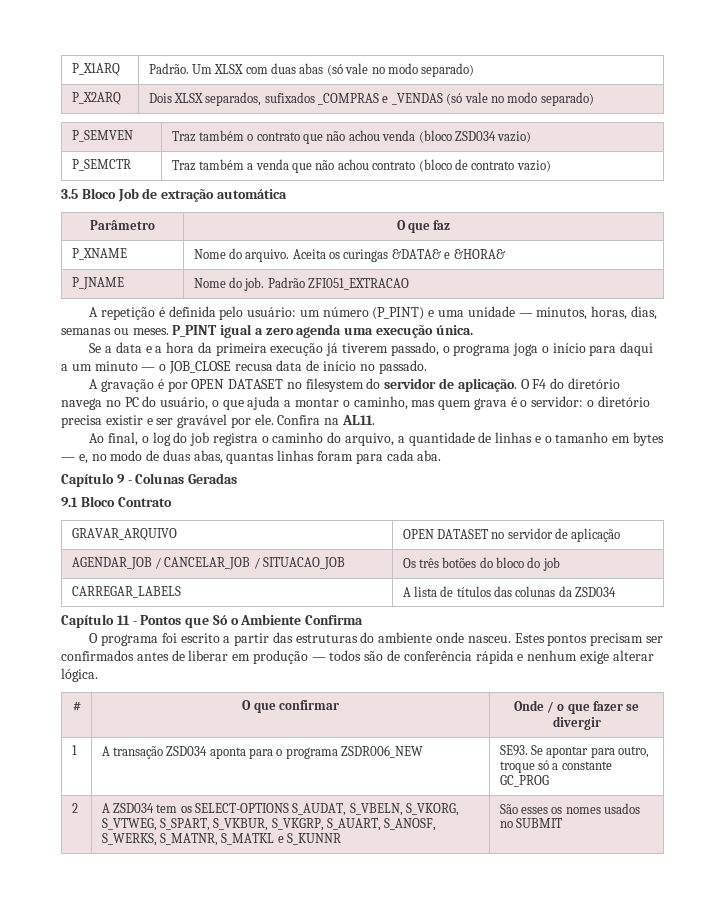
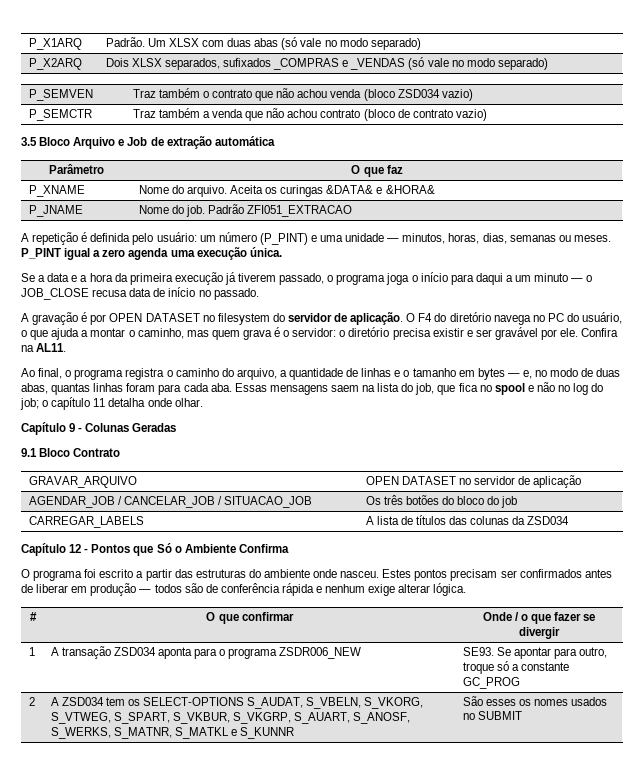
(116, 193) none -> [73,137,125,149] Arquivo e
[152,432,210,446] log do job -> [74,369,124,380] programa
(442, 455) none -> [234,382,604,395] [20,397,203,410] Essas mensagens saem na lista do job, que fica no spool e não no log do job; o capítulo 11 detalha onde olhar.
[116,615,130,625] 11 -> [69,544,82,553] 12

